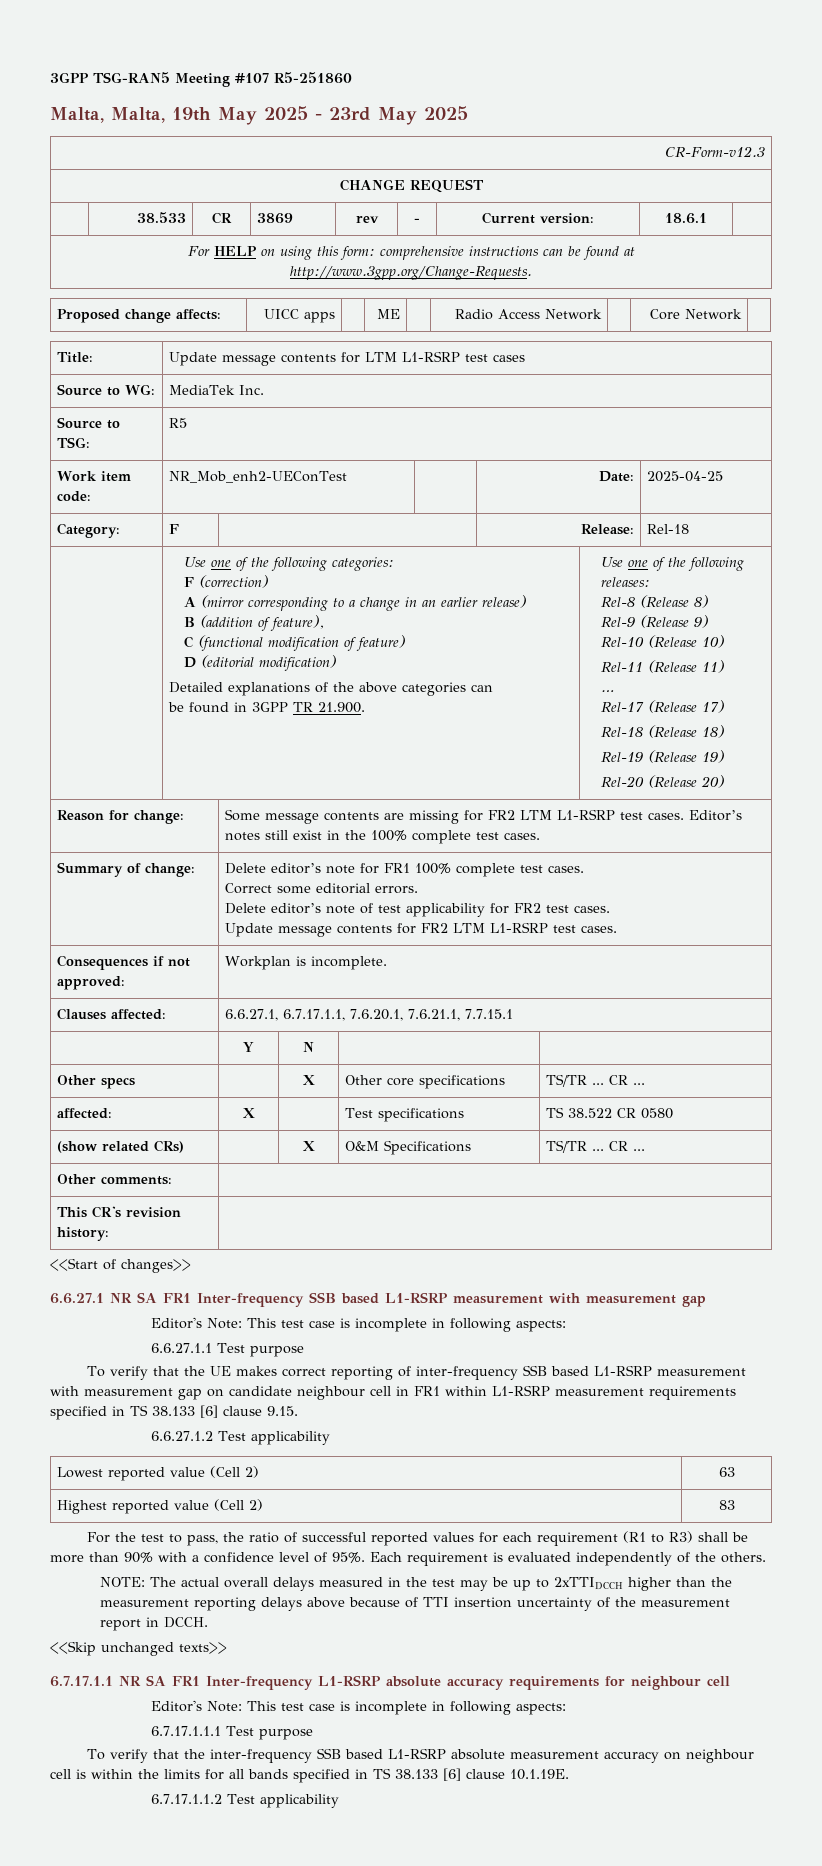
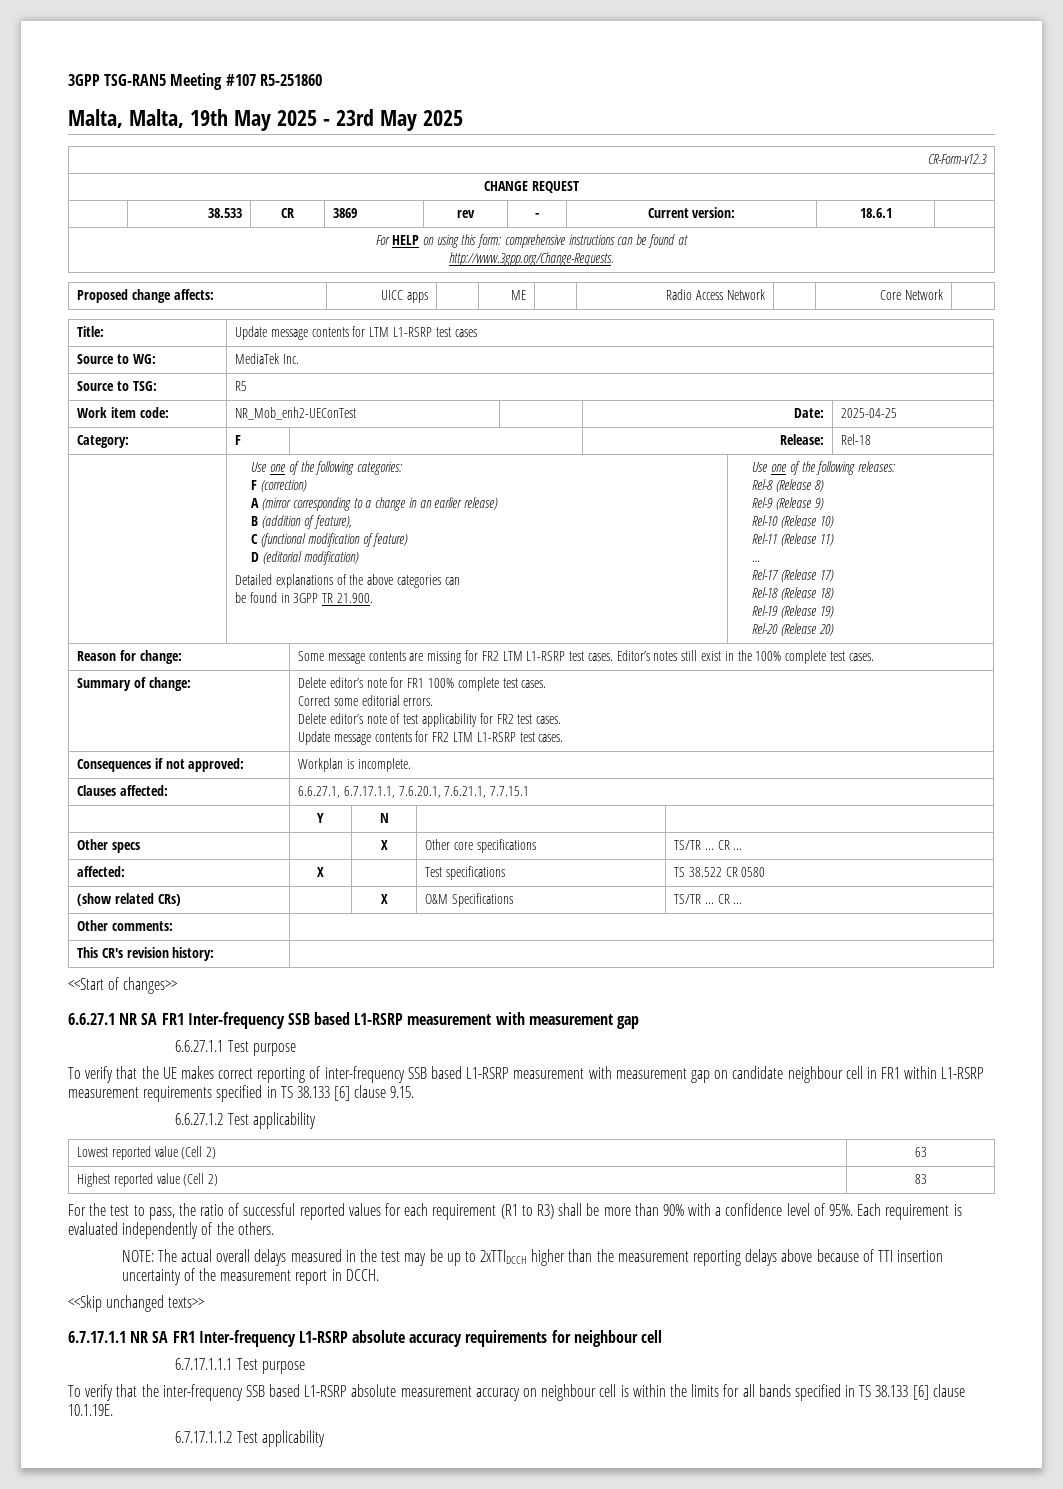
[150,1317,566,1332] // Editor's Note: This test case is incomplete in following aspects: -> (640, 1022) none
[150,1700,566,1715] // Editor's Note: This test case is incomplete in following aspects: -> (663, 1336) none

